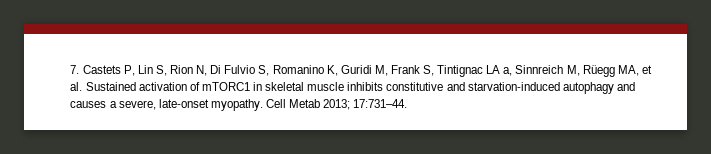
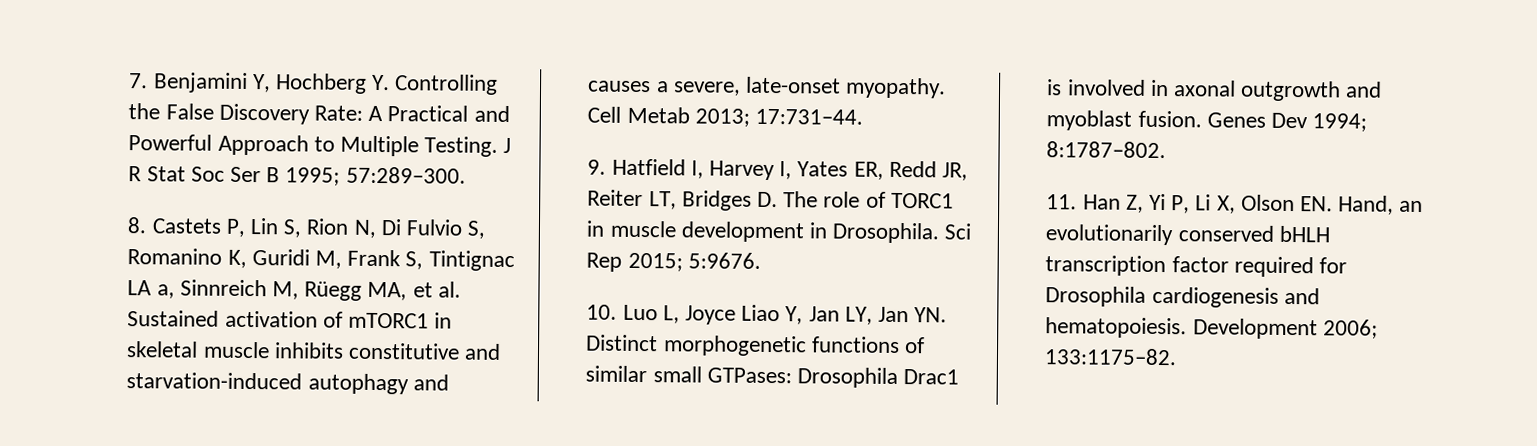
(80, 69) none -> [152,72,499,95] [128,103,510,125] [128,134,512,157] [128,166,466,186] [127,217,148,234] Benjamini Y, Hochberg Y. Controlling the False Discovery Rate: A Practical and Powerful Approach to Multiple Testing. J R Stat Soc Ser B 1995; 57:289–300. // 8.
(408, 103) none -> [587,158,968,181] [587,189,954,211] [586,220,973,244] [586,252,761,272] [586,304,948,325] [586,334,925,357] [585,365,960,388] [1046,79,1383,102] [1046,110,1368,132] [1046,141,1167,159] [1046,193,1424,215] [1045,224,1330,246] [1045,255,1347,278] [1045,286,1320,308] [1045,317,1378,340] [1044,348,1178,366] // 9. Hatfield I, Harvey I, Yates ER, Redd JR, Reiter LT, Bridges D. The role of TORC1 in muscle development in Drosophila. Sci Rep 2015; 5:9676. // 10. Luo L, Joyce Liao Y, Jan LY, Jan YN. Distinct morphogenetic functions of similar small GTPases: Drosophila Drac1 is involved in axonal outgrowth and myoblast fusion. Genes Dev 1994; 8:1787–802. // 11. Han Z, Yi P, Li X, Olson EN. Hand, an evolutionarily conserved bHLH transcription factor required for Drosophila cardiogenesis and hematopoiesis. Development 2006; 133:1175–82.

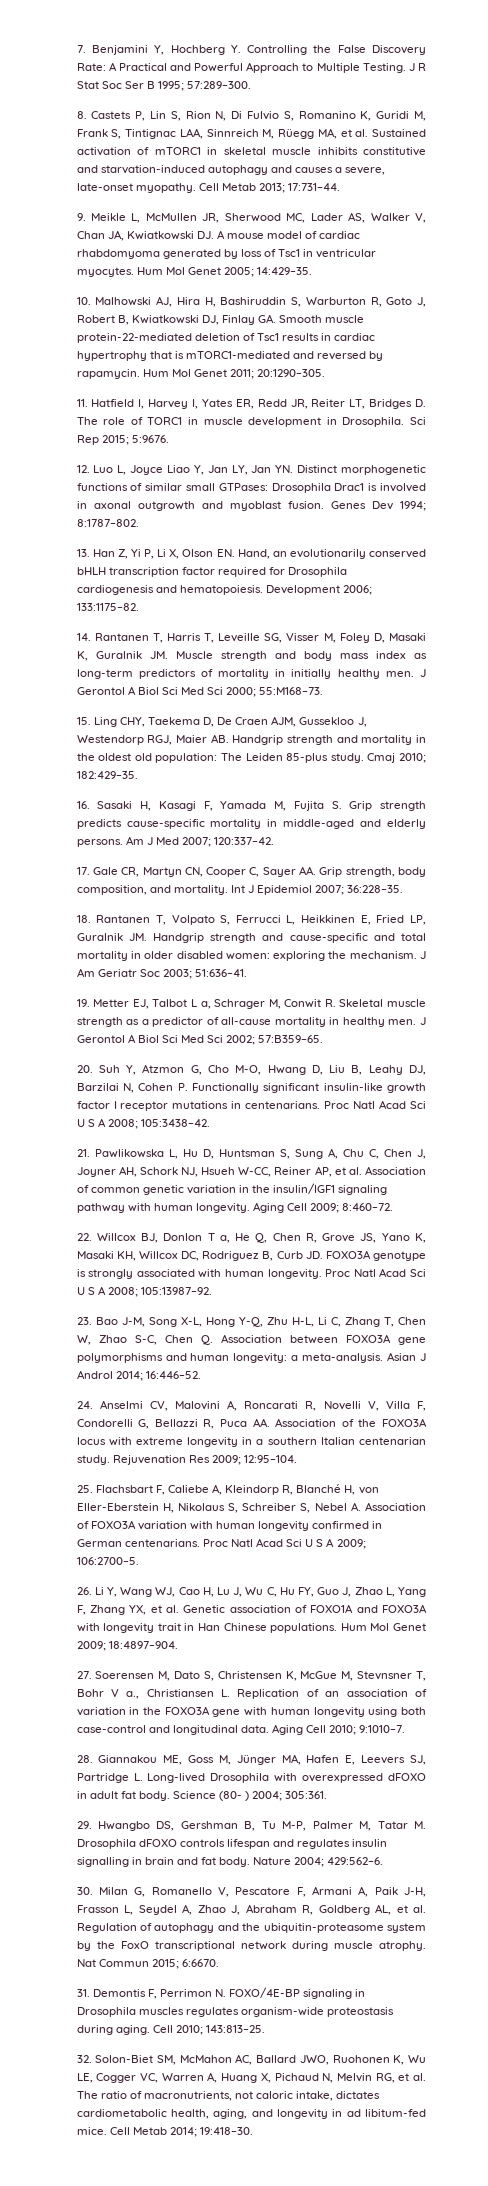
[127,280,175,299] LA a, -> [179,128,203,139] LAA,
(607, 167) none -> [91,212,426,223] [76,230,361,241] [76,249,377,259] [76,267,313,277] [76,296,427,307] [76,314,365,325] [76,333,376,343] [76,351,384,361] [76,369,326,379] [76,399,88,407] Meikle L, McMullen JR, Sherwood MC, Lader AS, Walker V, Chan JA, Kwiatkowski DJ. A mouse model of cardiac rhabdomyoma generated by loss of Tsc1 in ventricular myocytes. Hum Mol Genet 2005; 14:429–35. // 10. Malhowski AJ, Hira H, Bashiruddin S, Warburton R, Goto J, Robert B, Kwiatkowski DJ, Finlay GA. Smooth muscle protein-22-mediated deletion of Tsc1 results in cardiac hypertrophy that is mTORC1-mediated and reversed by rapamycin. Hum Mol Genet 2011; 20:1290–305. // 11.
[586,304,618,320] 10. -> [76,465,90,473] 12.
[1046,194,1078,210] 11. -> [76,549,90,557] 13.
(1178, 357) none -> [76,633,426,643] [76,651,428,661] [76,669,427,679] [76,686,324,697] [76,716,367,727] [76,734,427,745] [76,753,426,763] [76,771,138,779] [76,801,427,811] [76,819,426,829] [76,836,275,847] [76,866,426,877] [76,885,404,895] [76,915,426,925] [76,933,427,943] [76,951,427,961] [76,968,248,979] [76,999,426,1009] [76,1017,427,1027] [76,1034,324,1045] [76,1064,426,1075] [76,1083,426,1093] [76,1100,426,1111] [76,1118,211,1129] [76,1148,426,1159] [76,1166,426,1177] [76,1183,388,1195] [76,1202,394,1213] [76,1233,426,1243] [76,1250,426,1261] [76,1268,426,1279] [76,1286,213,1297] [76,1317,426,1327] [76,1334,426,1345] [76,1352,426,1363] [76,1370,201,1381] [76,1400,426,1411] [76,1418,427,1429] [76,1437,426,1447] [76,1455,298,1465] [76,1484,379,1495] [76,1502,426,1513] [76,1520,383,1531] [76,1538,366,1549] [76,1557,139,1565] [76,1587,426,1597] [76,1604,427,1615] [76,1623,426,1633] [76,1641,178,1651] [76,1671,426,1681] [76,1689,427,1699] [76,1706,427,1717] [76,1724,406,1735] [76,1754,426,1765] [76,1773,426,1783] [76,1791,328,1801] [76,1821,426,1831] [76,1839,388,1849] [76,1857,384,1867] [76,1886,426,1897] [76,1904,426,1915] [76,1923,426,1933] [76,1941,426,1951] [76,1959,219,1969] [76,1987,366,1999] [76,2007,395,2017] [76,2025,266,2035] [76,2054,426,2065] [76,2072,426,2083] [76,2091,381,2101] [76,2109,426,2119] [76,2127,254,2137] // 14. Rantanen T, Harris T, Leveille SG, Visser M, Foley D, Masaki K, Guralnik JM. Muscle strength and body mass index as long-term predictors of mortality in initially healthy men. J Gerontol A Biol Sci Med Sci 2000; 55:M168–73. // 15. Ling CHY, Taekema D, De Craen AJM, Gussekloo J, Westendorp RGJ, Maier AB. Handgrip strength and mortality in the oldest old population: The Leiden 85-plus study. Cmaj 2010; 182:429–35. // 16. Sasaki H, Kasagi F, Yamada M, Fujita S. Grip strength predicts cause-specific mortality in middle-aged and elderly persons. Am J Med 2007; 120:337–42. // 17. Gale CR, Martyn CN, Cooper C, Sayer AA. Grip strength, body composition, and mortality. Int J Epidemiol 2007; 36:228–35. // 18. Rantanen T, Volpato S, Ferrucci L, Heikkinen E, Fried LP, Guralnik JM. Handgrip strength and cause-specific and total mortality in older disabled women: exploring the mechanism. J Am Geriatr Soc 2003; 51:636–41. // 19. Metter EJ, Talbot L a, Schrager M, Conwit R. Skeletal muscle strength as a predictor of all-cause mortality in healthy men. J Gerontol A Biol Sci Med Sci 2002; 57:B359–65. // 20. Suh Y, Atzmon G, Cho M-O, Hwang D, Liu B, Leahy DJ, Barzilai N, Cohen P. Functionally significant insulin-like growth factor I receptor mutations in centenarians. Proc Natl Acad Sci U S A 2008; 105:3438–42. // 21. Pawlikowska L, Hu D, Huntsman S, Sung A, Chu C, Chen J, Joyner AH, Schork NJ, Hsueh W-CC, Reiner AP, et al. Association of common genetic variation in the insulin/IGF1 signaling pathway with human longevity. Aging Cell 2009; 8:460–72. // 22. Willcox BJ, Donlon T a, He Q, Chen R, Grove JS, Yano K, Masaki KH, Willcox DC, Rodriguez B, Curb JD. FOXO3A genotype is strongly associated with human longevity. Proc Natl Acad Sci U S A 2008; 105:13987–92. // 23. Bao J-M, Song X-L, Hong Y-Q, Zhu H-L, Li C, Zhang T, Chen W, Zhao S-C, Chen Q. Association between FOXO3A gene polymorphisms and human longevity: a meta-analysis. Asian J Androl 2014; 16:446–52. // 24. Anselmi CV, Malovini A, Roncarati R, Novelli V, Villa F, Condorelli G, Bellazzi R, Puca AA. Association of the FOXO3A locus with extreme longevity in a southern Italian centenarian study. Rejuvenation Res 2009; 12:95–104. // 25. Flachsbart F, Caliebe A, Kleindorp R, Blanché H, von Eller-Eberstein H, Nikolaus S, Schreiber S, Nebel A. Association of FOXO3A variation with human longevity confirmed in German centenarians. Proc Natl Acad Sci U S A 2009; 106:2700–5. // 26. Li Y, Wang WJ, Cao H, Lu J, Wu C, Hu FY, Guo J, Zhao L, Yang F, Zhang YX, et al. Genetic association of FOXO1A and FOXO3A with longevity trait in Han Chinese populations. Hum Mol Genet 2009; 18:4897–904. // 27. Soerensen M, Dato S, Christensen K, McGue M, Stevnsner T, Bohr V a., Christiansen L. Replication of an association of variation in the FOXO3A gene with human longevity using both case-control and longitudinal data. Aging Cell 2010; 9:1010–7. // 28. Giannakou ME, Goss M, Jünger MA, Hafen E, Leevers SJ, Partridge L. Long-lived Drosophila with overexpressed dFOXO in adult fat body. Science (80- ) 2004; 305:361. // 29. Hwangbo DS, Gershman B, Tu M-P, Palmer M, Tatar M. Drosophila dFOXO controls lifespan and regulates insulin signalling in brain and fat body. Nature 2004; 429:562–6. // 30. Milan G, Romanello V, Pescatore F, Armani A, Paik J-H, Frasson L, Seydel A, Zhao J, Abraham R, Goldberg AL, et al. Regulation of autophagy and the ubiquitin-proteasome system by the FoxO transcriptional network during muscle atrophy. Nat Commun 2015; 6:6670. // 31. Demontis F, Perrimon N. FOXO/4E-BP signaling in Drosophila muscles regulates organism-wide proteostasis during aging. Cell 2010; 143:813–25. // 32. Solon-Biet SM, McMahon AC, Ballard JWO, Ruohonen K, Wu LE, Cogger VC, Warren A, Huang X, Pichaud N, Melvin RG, et al. The ratio of macronutrients, not caloric intake, dictates cardiometabolic health, aging, and longevity in ad libitum-fed mice. Cell Metab 2014; 19:418–30.

